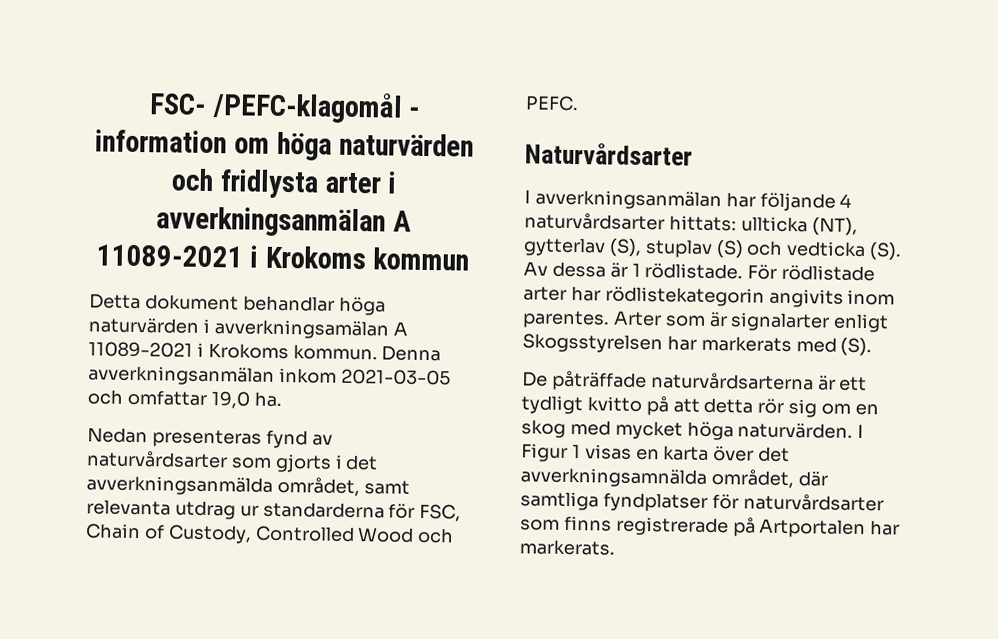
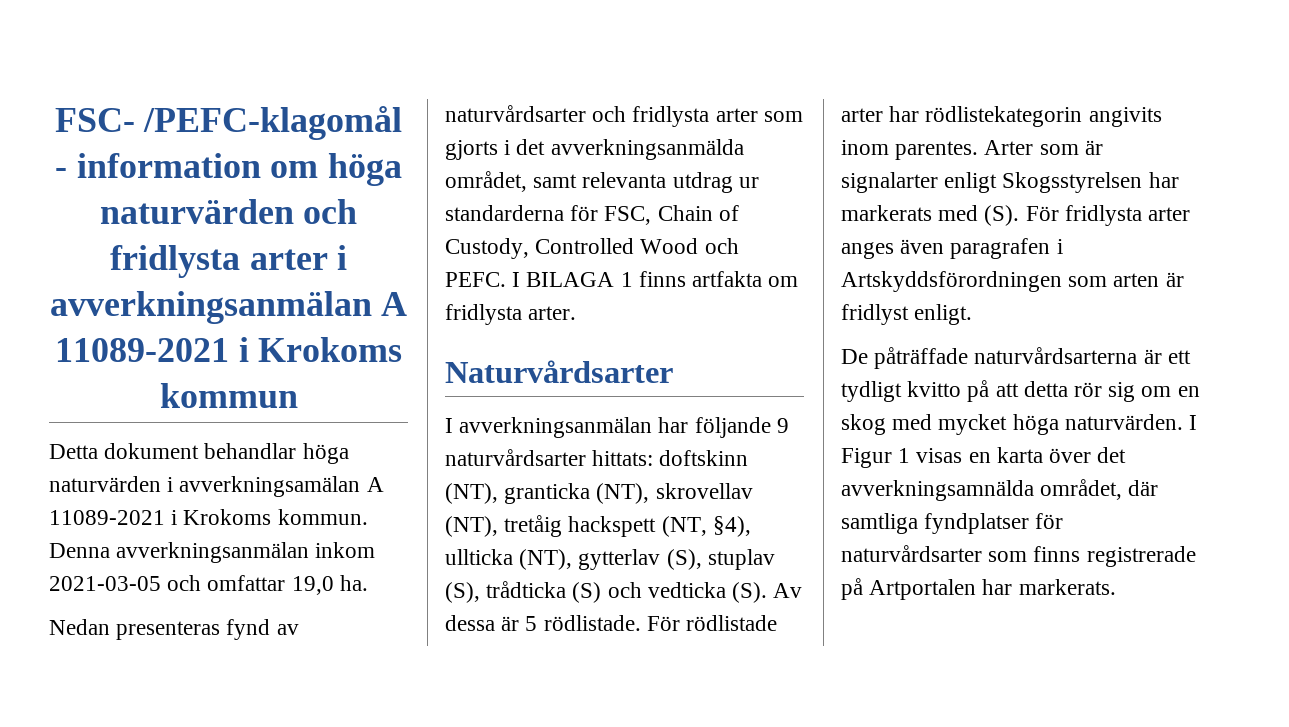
(228, 459) none -> [592,106,758,127] och fridlysta arter
(579, 103) none -> [512,271,799,287] [445,304,577,325] I BILAGA 1 finns artfakta om fridlysta arter.
[839,193,853,208] 4 -> [776,418,789,433] 9
(737, 223) none -> [659,450,749,466] [445,483,753,504] [445,515,751,537] doftskinn (NT), granticka (NT), skrovellav (NT), tretåig hackspett (NT, §4),
(713, 248) none -> [445,581,567,603] (S), trådticka
[631,262,641,277] 1 -> [525,616,538,631] 5
(873, 347) none -> [1025,205,1191,226] [841,238,1063,259] [841,271,1184,292] [841,304,973,325] För fridlysta arter anges även paragrafen i Artskyddsförordningen som arten är fridlyst enligt.

